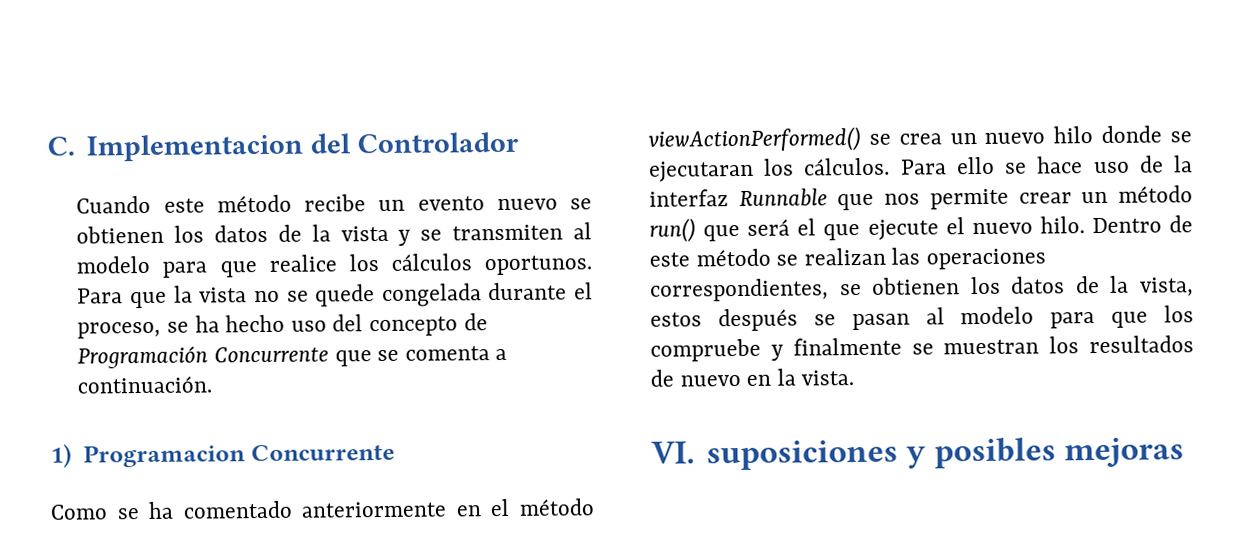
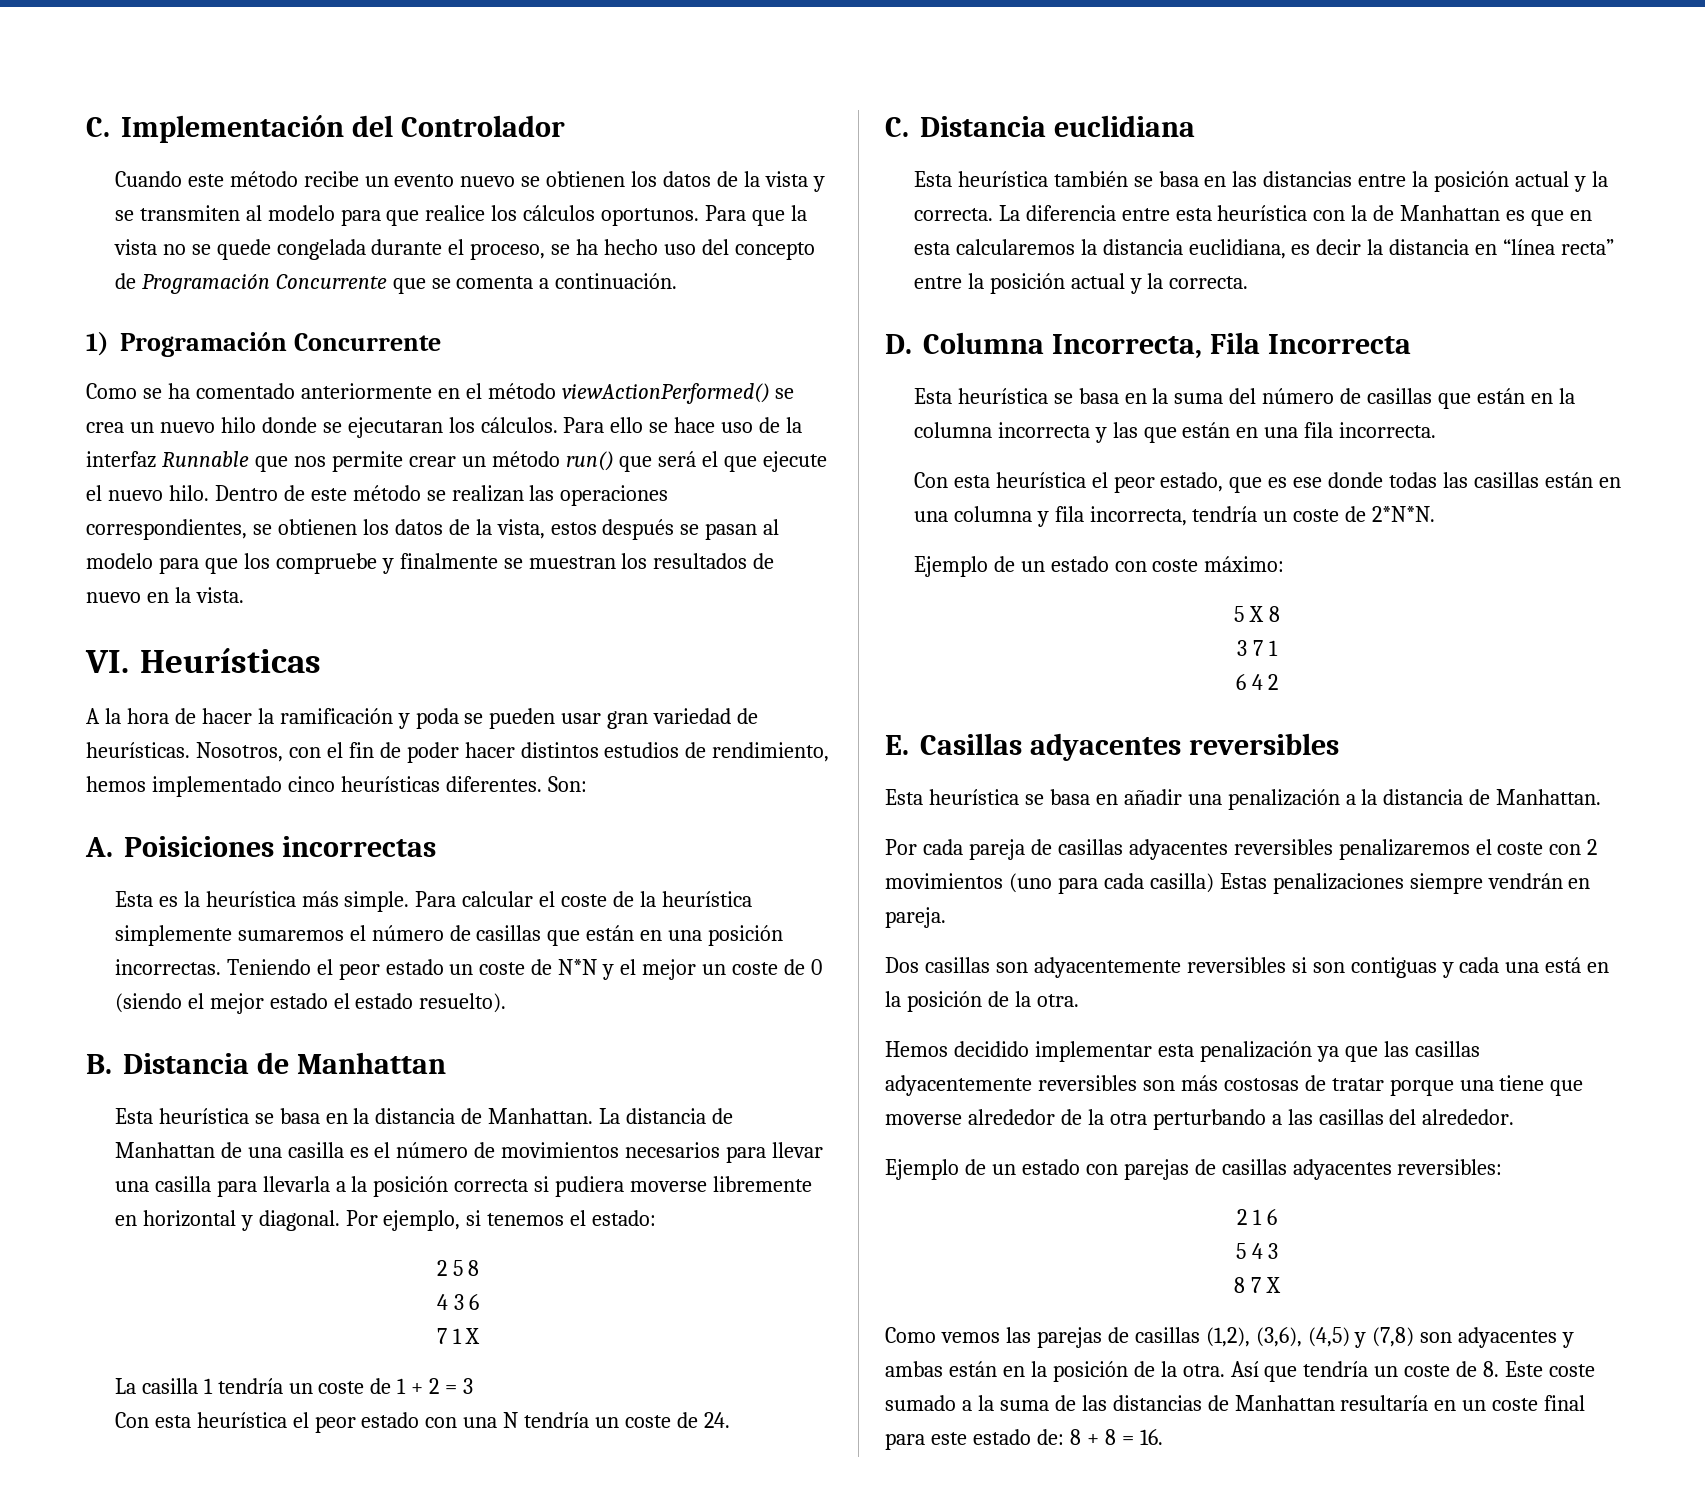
[47,133,304,162] C. Implementacion -> [86,115,344,143] C. Implementación
[83,444,247,468] Programacion -> [120,332,287,357] Programación
[706,437,1185,471] suposiciones y posibles mejoras -> [140,648,321,673] [86,708,759,729] [86,742,830,763] [86,776,587,797] [85,836,436,857] [114,891,753,912] [114,925,784,946] [114,959,822,980] [114,993,507,1014] [86,1052,446,1074] [114,1108,734,1124] [114,1142,824,1163] [114,1176,813,1197] [114,1210,657,1231] [436,1260,480,1276] [436,1294,480,1310] [436,1328,481,1344] [114,1378,474,1394] [114,1412,730,1433] [885,115,1195,137] [913,171,1608,192] [913,205,1593,226] [913,239,1615,259] [913,273,1249,294] [885,332,1411,359] [913,388,1575,409] [913,422,1437,443] [913,472,1621,493] [913,506,1436,527] [913,556,1285,577] [1234,606,1280,622] [1237,640,1278,656] [1235,674,1279,690] [885,733,1339,761] [885,789,1602,810] [885,839,1598,860] [885,873,1591,894] [885,907,946,928] [885,957,1610,978] [885,991,1079,1012] [885,1041,1480,1062] [885,1075,1584,1096] [885,1109,1515,1130] [885,1159,1503,1180] [1237,1209,1277,1225] [1235,1243,1279,1259] [1234,1277,1281,1293] [885,1327,1575,1348] [885,1361,1596,1382] [885,1395,1586,1411] [885,1429,1163,1450] Heurísticas // A la hora de hacer la ramificación y poda se pueden usar gran variedad de heurísticas. Nosotros, con el fin de poder hacer distintos estudios de rendimiento, hemos implementado cinco heurísticas diferentes. Son: // A. Poisiciones incorrectas // Esta es la heurística más simple. Para calcular el coste de la heurística simplemente sumaremos el número de casillas que están en una posición incorrectas. Teniendo el peor estado un coste de N*N y el mejor un coste de 0 (siendo el mejor estado el estado resuelto). // B. Distancia de Manhattan // Esta heurística se basa en la distancia de Manhattan. La distancia de Manhattan de una casilla es el número de movimientos necesarios para llevar una casilla para llevarla a la posición correcta si pudiera moverse libremente en horizontal y diagonal. Por ejemplo, si tenemos el estado: // 2 5 8 // 4 3 6 // 7 1 X // La casilla 1 tendría un coste de 1 + 2 = 3 // Con esta heurística el peor estado con una N tendría un coste de 24. // C. Distancia euclidiana // Esta heurística también se basa en las distancias entre la posición actual y la correcta. La diferencia entre esta heurística con la de Manhattan es que en esta calcularemos la distancia euclidiana, es decir la distancia en “línea recta” entre la posición actual y la correcta. // D. Columna Incorrecta, Fila Incorrecta // Esta heurística se basa en la suma del número de casillas que están en la columna incorrecta y las que están en una fila incorrecta. // Con esta heurística el peor estado, que es ese donde todas las casillas están en una columna y fila incorrecta, tendría un coste de 2*N*N. // Ejemplo de un estado con coste máximo: // 5 X 8 // 3 7 1 // 6 4 2 // E. Casillas adyacentes reversibles // Esta heurística se basa en añadir una penalización a la distancia de Manhattan. // Por cada pareja de casillas adyacentes reversibles penalizaremos el coste con 2 movimientos (uno para cada casilla) Estas penalizaciones siempre vendrán en pareja. // Dos casillas son adyacentemente reversibles si son contiguas y cada una está en la posición de la otra. // Hemos decidido implementar esta penalización ya que las casillas adyacentemente reversibles son más costosas de tratar porque una tiene que moverse alrededor de la otra perturbando a las casillas del alrededor. // Ejemplo de un estado con parejas de casillas adyacentes reversibles: // 2 1 6 // 5 4 3 // 8 7 X // Como vemos las parejas de casillas (1,2), (3,6), (4,5) y (7,8) son adyacentes y ambas están en la posición de la otra. Así que tendría un coste de 8. Este coste sumado a la suma de las distancias de Manhattan resultaría en un coste final para este estado de: 8 + 8 = 16.

